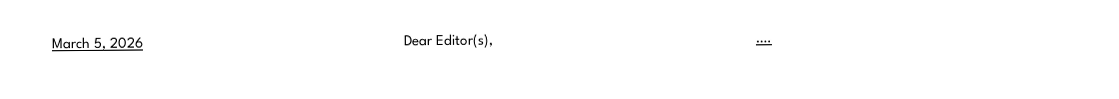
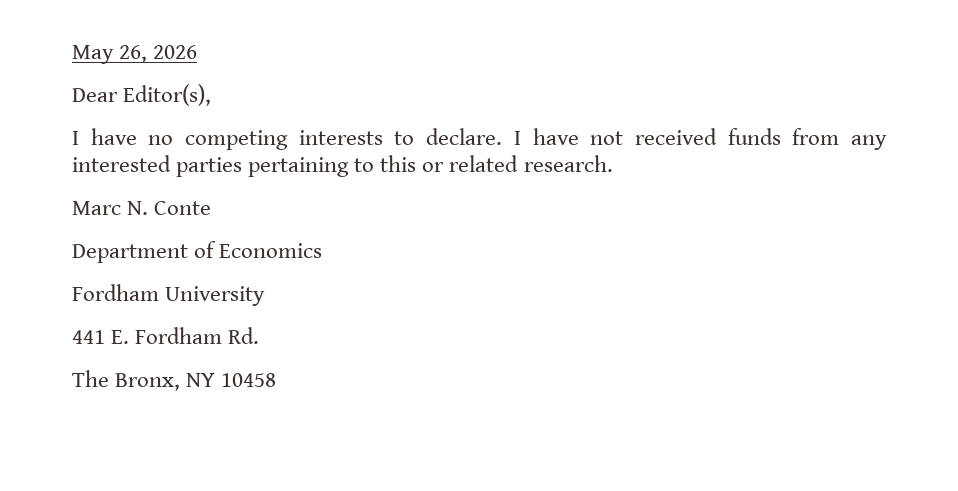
[51,36,107,50] March 5, -> [72,45,148,64] May 26,
[755,40,772,44] …. -> [72,128,888,150] [72,155,613,177] [72,201,212,215] [72,241,323,263] [72,284,266,306] [72,327,260,344] [72,370,277,391] I have no competing interests to declare. I have not received funds from any interested parties pertaining to this or related research. // Marc N. Conte // Department of Economics // Fordham University // 441 E. Fordham Rd. // The Bronx, NY 10458

